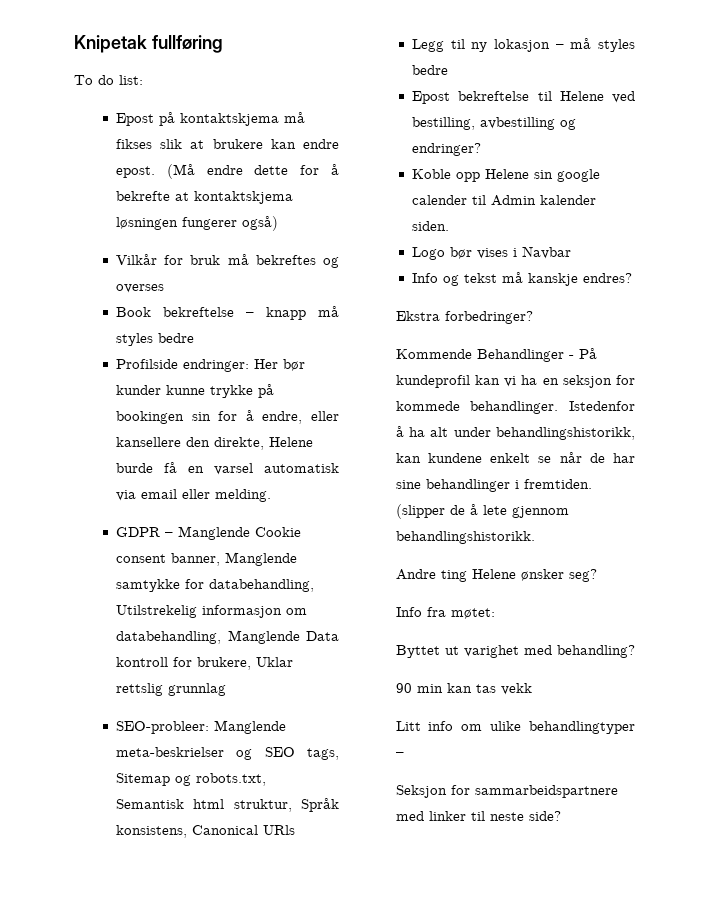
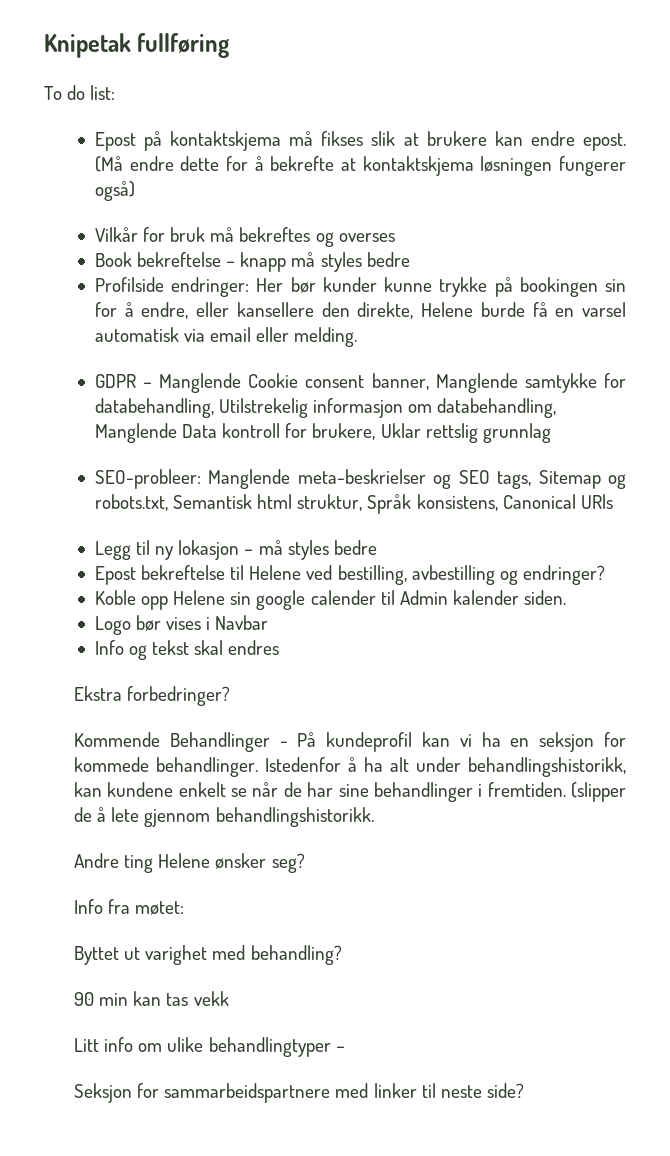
[502,272,633,286] må kanskje endres? -> [194,640,280,655] skal endres

